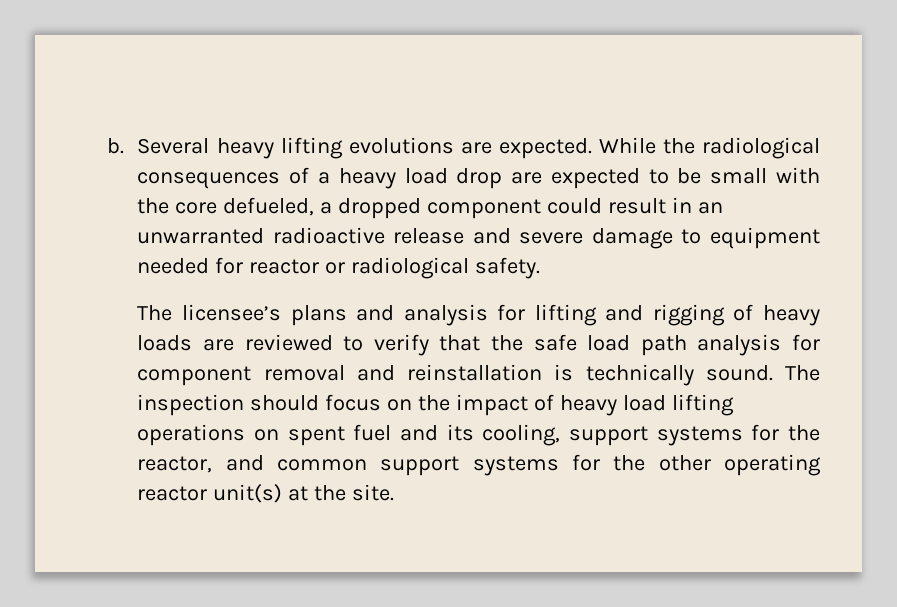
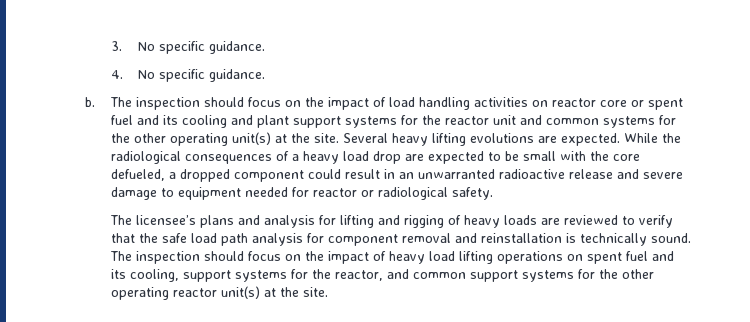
[107,138,125,154] b. -> [111,41,265,54] [111,69,265,82] [84,97,684,110] [111,115,677,128] [111,132,340,146] 3. No specific guidance. // 4. No specific guidance. // b. The inspection should focus on the impact of load handling activities on reactor core or spent fuel and its cooling and plant support systems for the reactor unit and common systems for the other operating unit(s) at the site.

